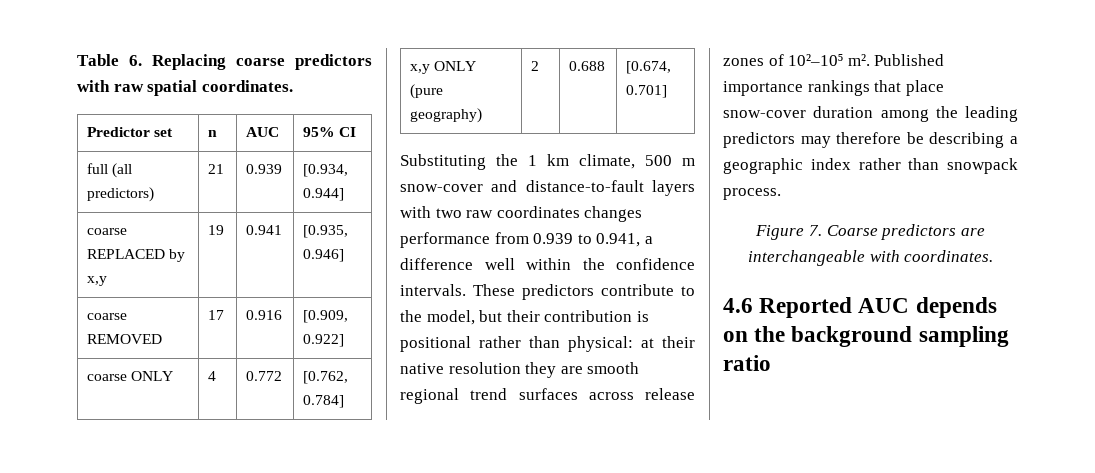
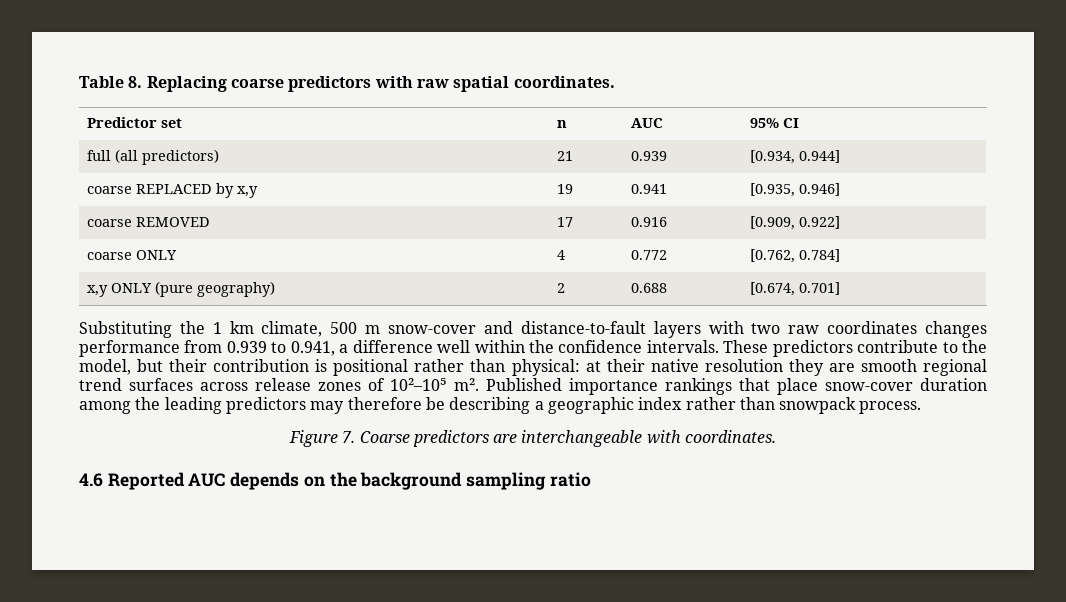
[129,55,142,66] 6. -> [128,76,143,88] 8.

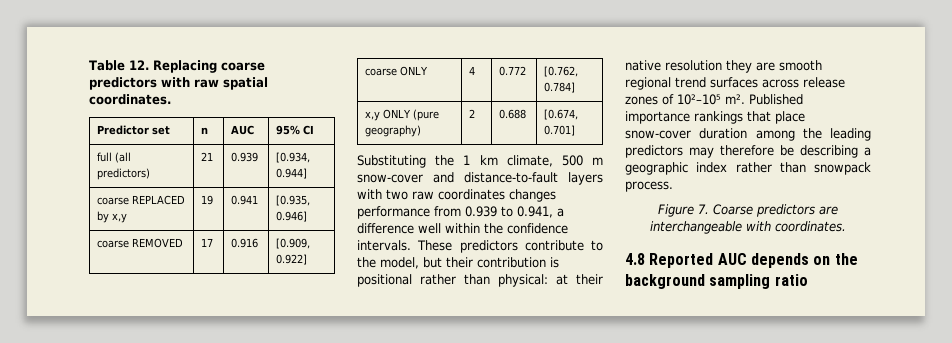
[128,76,143,88] 8. -> [128,60,149,70] 12.
[79,473,103,487] 4.6 -> [625,253,645,265] 4.8

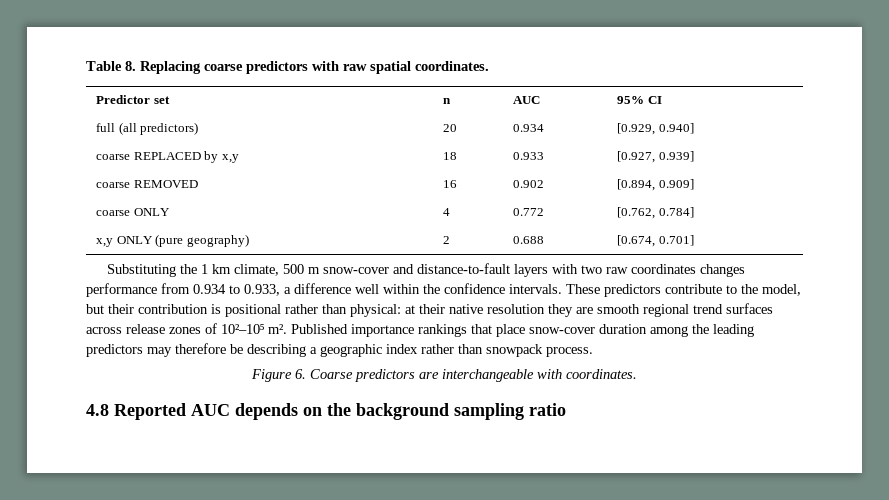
[128,60,149,70] 12. -> [125,61,136,71] 8.
[201,152,214,161] [231,152,259,162] [276,152,311,163] [276,168,308,179] 21 | 0.939 | [0.934, 0.944] -> [443,124,458,132] [513,124,545,132] [617,123,694,135] 20 | 0.934 | [0.929, 0.940]
[201,195,214,205] [231,195,259,205] [276,195,311,206] [276,211,308,222] [97,238,184,248] [201,238,214,247] [231,238,259,248] [276,238,311,249] [276,254,308,265] 19 | 0.941 | [0.935, 0.946] // coarse REMOVED | 17 | 0.916 | [0.909, 0.922] -> [443,152,458,160] [513,152,545,160] [617,151,694,163] [96,180,198,188] [443,180,458,188] [513,180,545,188] [617,179,694,191] 18 | 0.933 | [0.927, 0.939] // coarse REMOVED | 16 | 0.902 | [0.894, 0.909]
[465,206,553,218] 0.939 to 0.941, -> [193,284,280,296] 0.934 to 0.933,
[698,204,709,214] 7. -> [295,369,306,379] 6.

